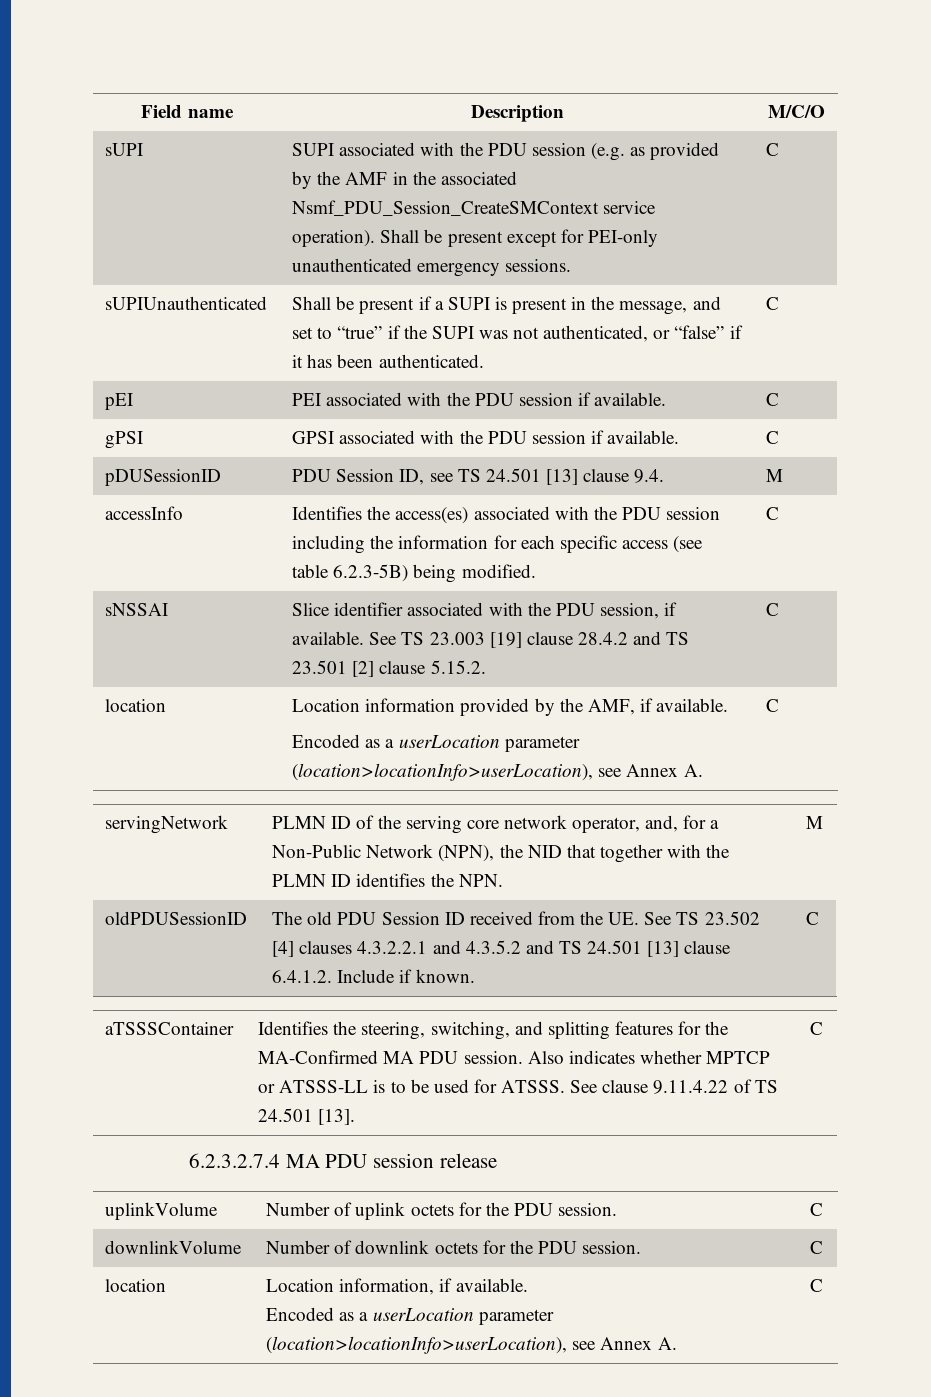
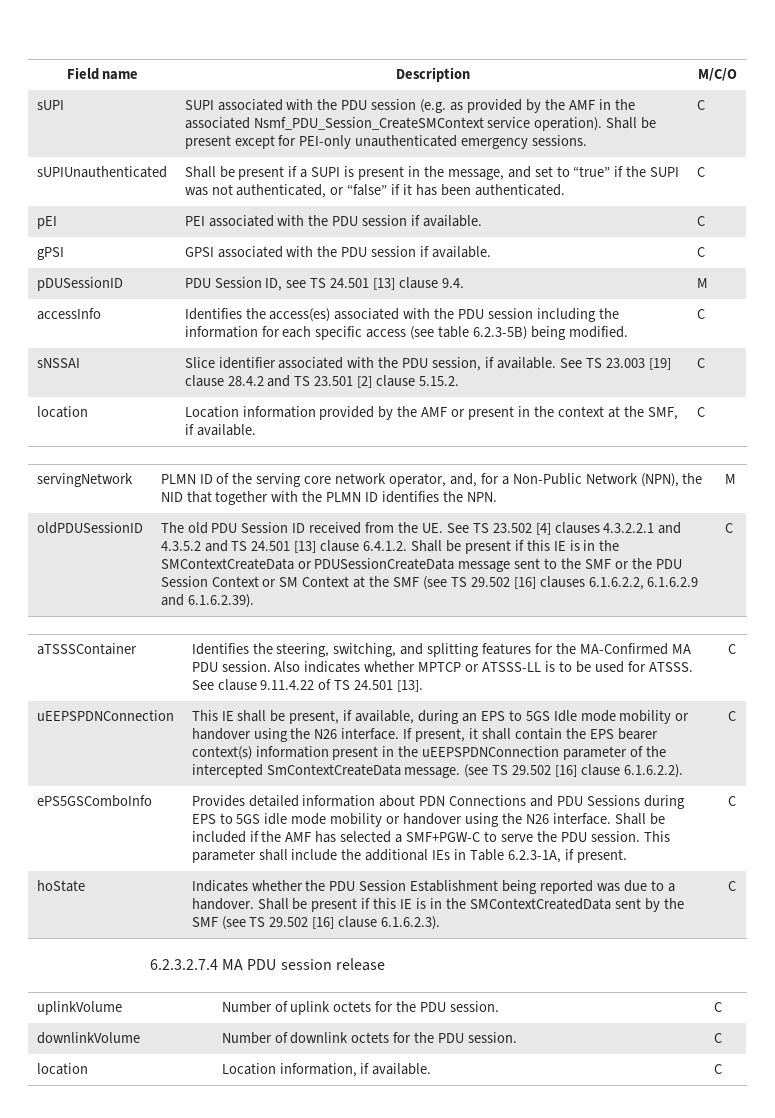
[587,698,729,715] [292,734,580,752] [292,763,703,781] AMF, if available. // Encoded as a userLocation parameter (location>locationInfo>userLocation), see Annex A. -> [421,406,678,420] [184,424,256,436] AMF or present in the context at the SMF, if available.
[337,969,475,983] Include if known. -> [411,540,620,554] [160,558,682,572] [160,576,699,590] [160,594,254,608] Shall be present if this IE is in the SMContextCreateData or PDUSessionCreateData message sent to the SMF or the PDU Session Context or SM Context at the SMF (see TS 29.502 [16] clauses 6.1.6.2.2, 6.1.6.2.9 and 6.1.6.2.39).
(824, 1028) none -> [36,710,174,721] [191,710,690,724] [191,728,658,742] [191,746,666,760] [191,764,683,778] [727,711,736,721] [36,795,152,807] [191,795,685,809] [191,813,665,827] [191,831,670,843] [191,849,627,863] [727,796,736,806] [36,880,85,892] [191,880,675,894] [191,898,684,912] [191,916,441,930] [727,881,736,891] // uEEPSPDNConnection | This IE shall be present, if available, during an EPS to 5GS Idle mode mobility or handover using the N26 interface. If present, it shall contain the EPS bearer context(s) information present in the uEEPSPDNConnection parameter of the intercepted SmContextCreateData message. (see TS 29.502 [16] clause 6.1.6.2.2). | C // ePS5GSComboInfo | Provides detailed information about PDN Connections and PDU Sessions during EPS to 5GS idle mode mobility or handover using the N26 interface. Shall be included if the AMF has selected a SMF+PGW-C to serve the PDU session. This parameter shall include the additional IEs in Table 6.2.3-1A, if present. | C // hoState | Indicates whether the PDU Session Establishment being reported was due to a handover. Shall be present if this IE is in the SMContextCreatedData sent by the SMF (see TS 29.502 [16] clause 6.1.6.2.3). | C
[266,1307,554,1325] [266,1336,677,1354] // Encoded as a userLocation parameter (location>locationInfo>userLocation), see Annex A. -> (432, 1069) none

